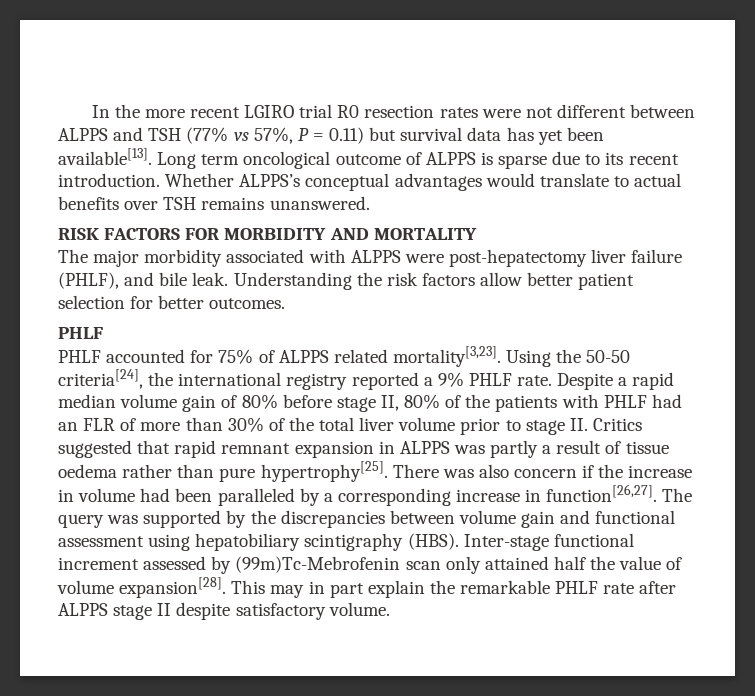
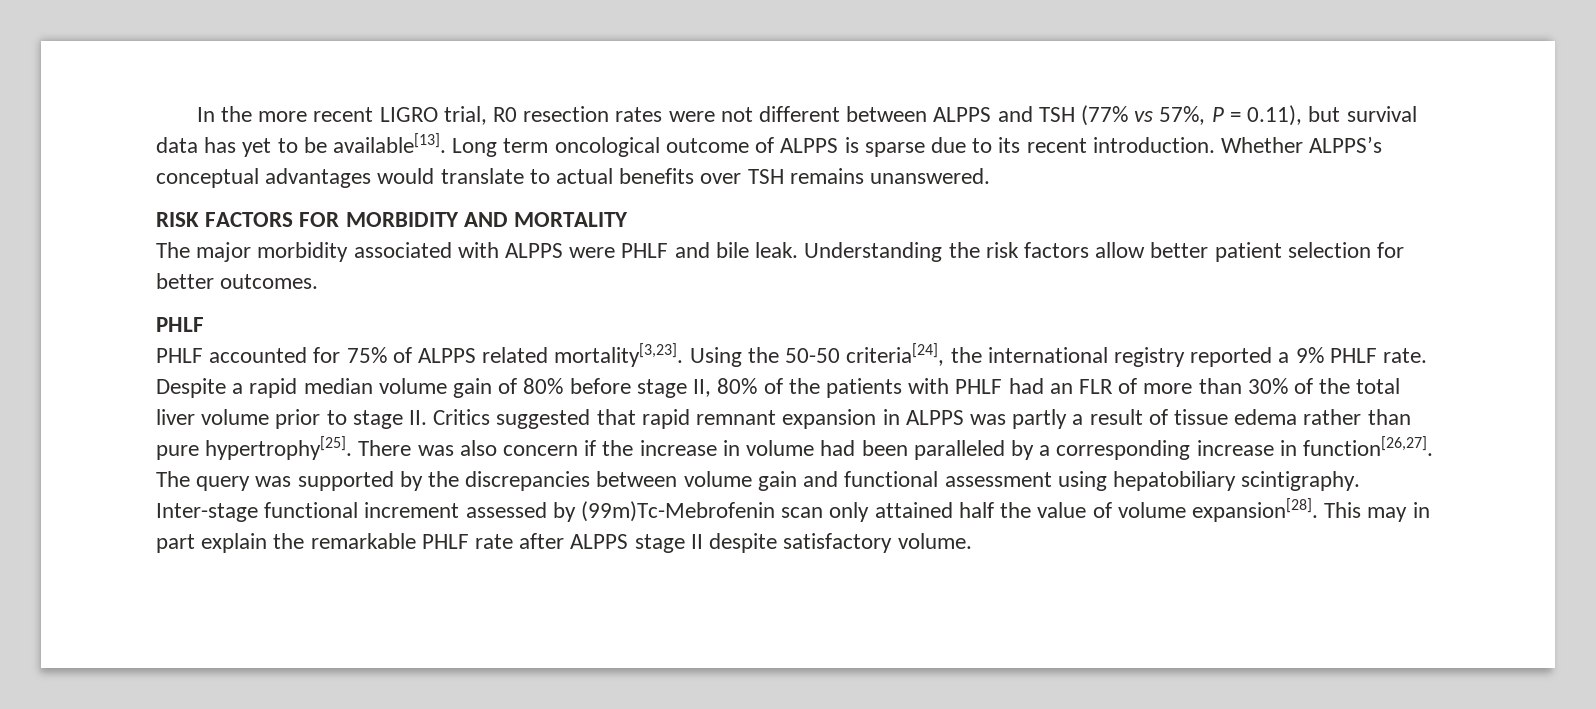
[244,104,333,118] LGIRO trial -> [379,106,487,125] LIGRO trial,
[329,127,365,144] 0.11) -> [1247,105,1303,126] 0.11),
[566,127,604,141] been -> [277,137,327,153] to be
[448,249,683,267] [58,272,119,289] post-hepatectomy liver failure (PHLF), -> [621,243,669,258] PHLF
[58,464,117,478] oedema -> [1234,409,1298,425] edema
[304,533,459,551] scintigraphy (HBS). -> [1241,471,1361,491] scintigraphy.

